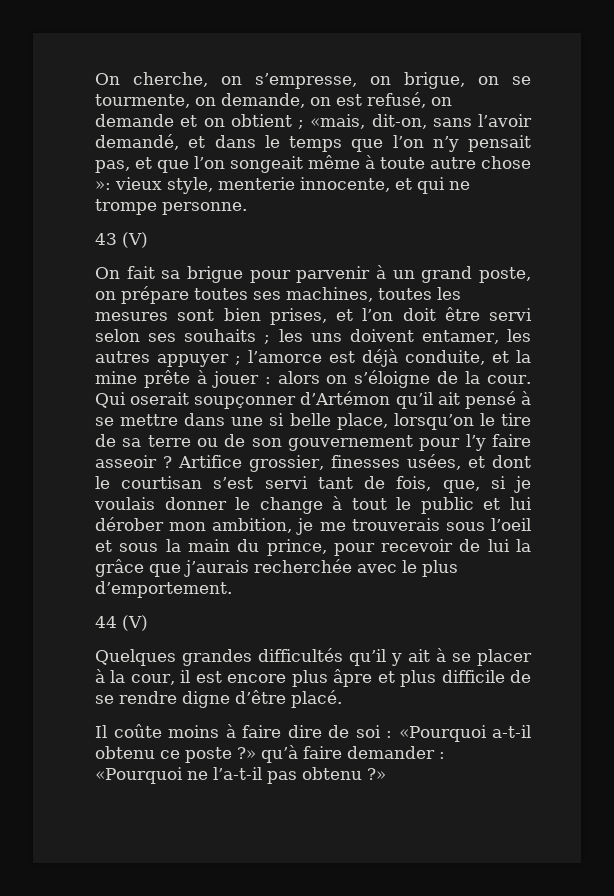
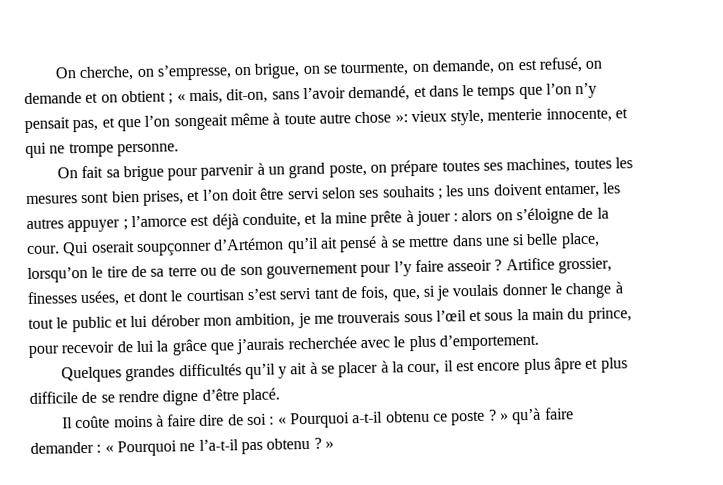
[310,114,366,129] «mais, -> [176,89,223,105] « mais,
[95,232,148,248] // 43 (V) -> (179, 150) none
[491,518,531,531] l’oeil -> [435,310,467,322] l’œil
[95,615,148,631] // 44 (V) -> (539, 342) none
[398,725,487,742] «Pourquoi -> [277,412,351,429] « Pourquoi
[237,747,256,759] ?» -> [488,409,510,421] ? »
[95,767,183,784] «Pourquoi -> [104,440,177,457] « Pourquoi
[367,768,386,780] ?» -> [313,437,334,449] ? »

